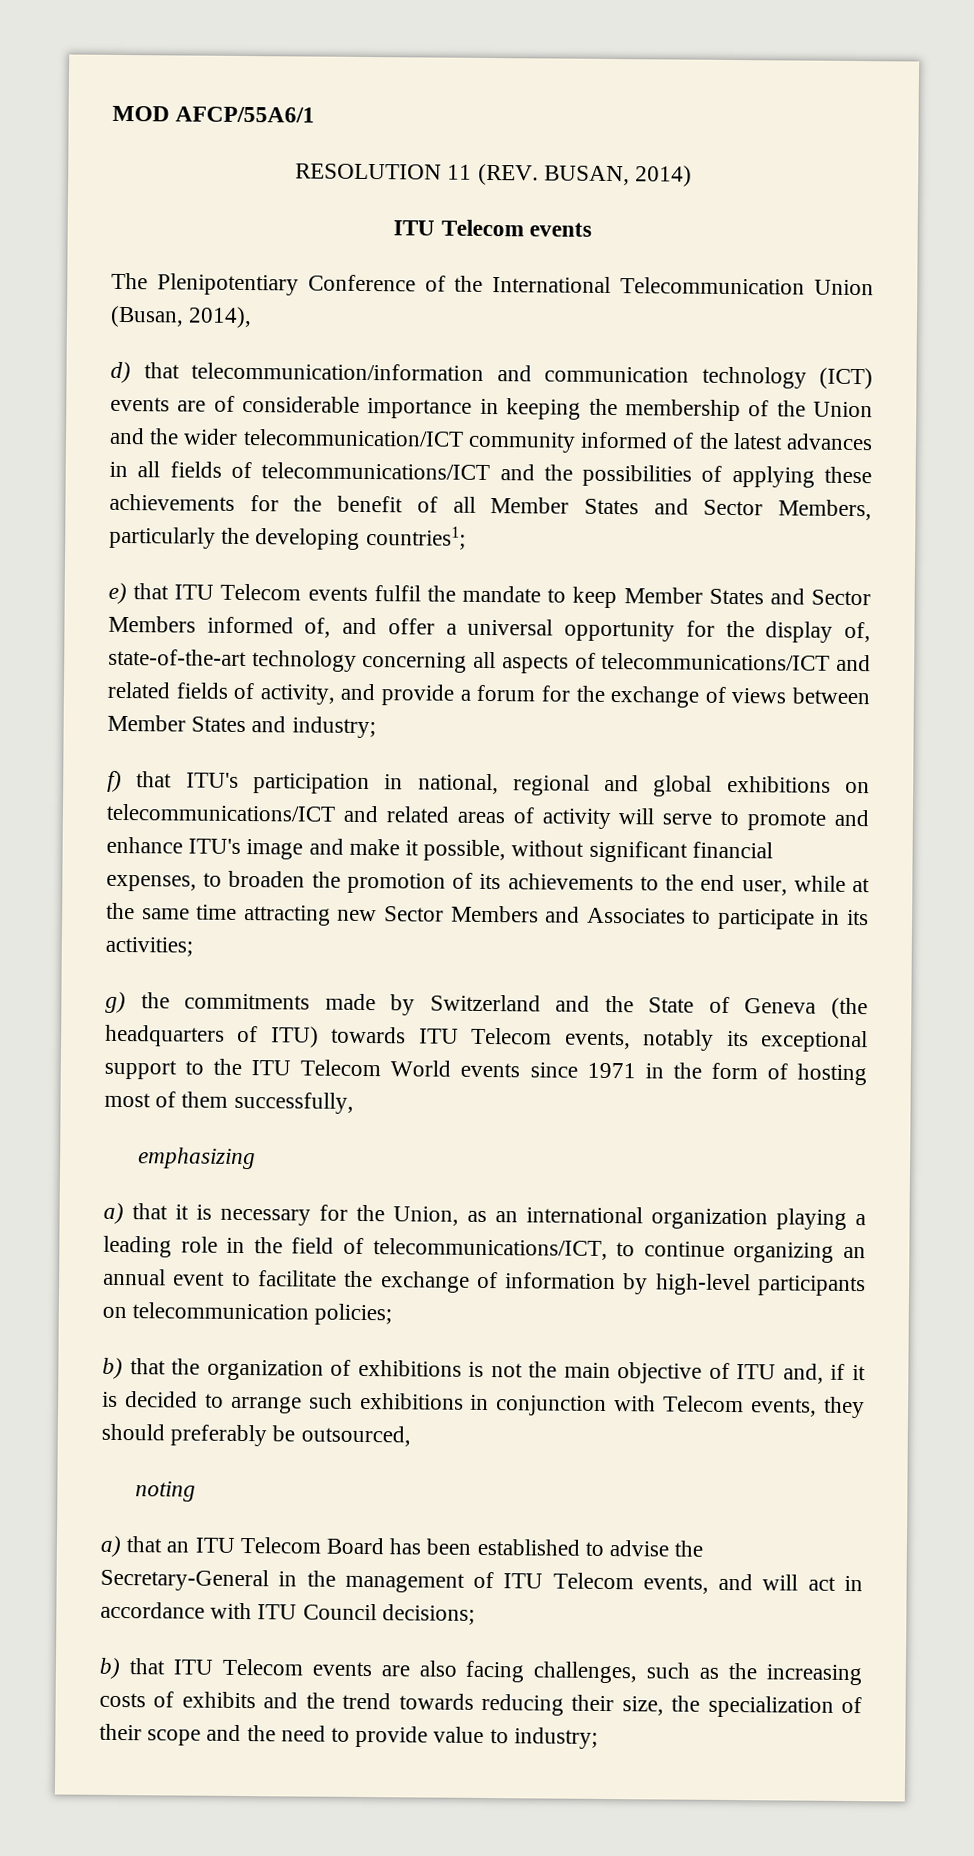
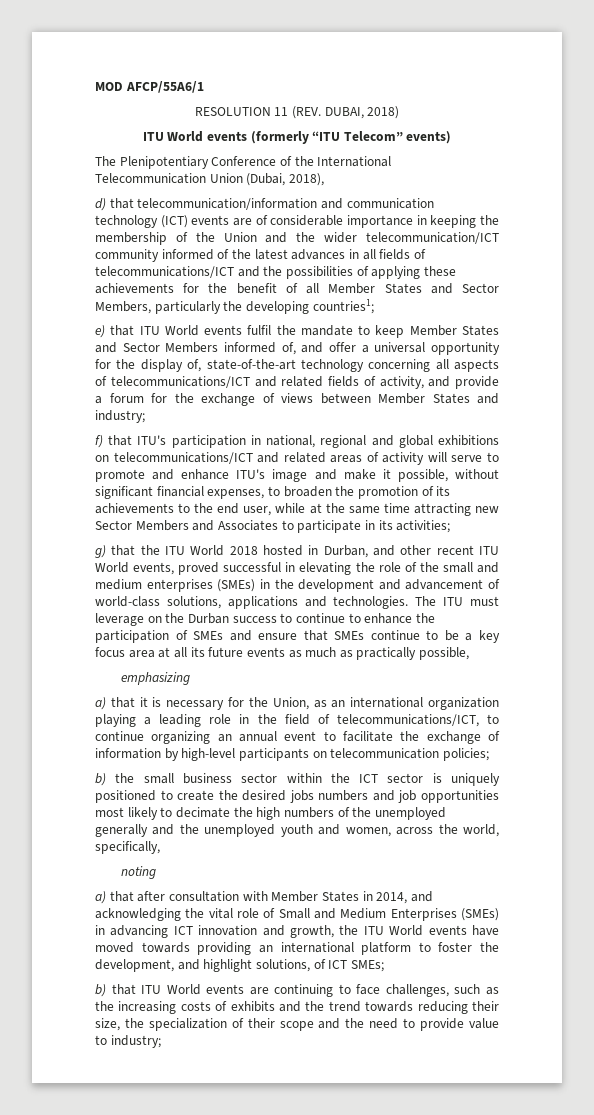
[543,165,692,187] [393,219,592,237] BUSAN, 2014) // ITU Telecom events -> [324,106,400,119] [142,131,452,144] DUBAI, 2018) // ITU World events (formerly “ITU Telecom” events)
[110,305,253,329] (Busan, 2014), -> [246,173,324,186] (Dubai, 2018),
[220,583,302,601] Telecom -> [164,325,199,336] World
[140,992,868,1020] [105,1024,868,1053] [104,1058,868,1086] [104,1091,354,1114] the commitments made by Switzerland and the State of Geneva (the headquarters of ITU) towards ITU Telecom events, notably its exceptional support to the ITU Telecom World events since 1971 in the form of hosting most of them successfully, -> [111,545,499,558] [95,562,499,575] [95,579,500,592] [95,596,499,609] [95,613,435,626] [95,630,501,643] [95,647,470,660] that the ITU World 2018 hosted in Durban, and other recent ITU World events, proved successful in elevating the role of the small and medium enterprises (SMEs) in the development and advancement of world-class solutions, applications and technologies. The ITU must leverage on the Durban success to continue to enhance the participation of SMEs and ensure that SMEs continue to be a key focus area at all its future events as much as practically possible,
[129,1358,866,1384] [102,1391,865,1419] [101,1423,411,1447] [134,1481,196,1502] [100,1535,704,1558] [100,1568,863,1594] [100,1601,475,1625] that the organization of exhibitions is not the main objective of ITU and, if it is decided to arrange such exhibitions in conjunction with Telecom events, they should preferably be outsourced, // noting // a) that an ITU Telecom Board has been established to advise the Secretary-General in the management of ITU Telecom events, and will act in accordance with ITU Council decisions; -> [115,773,501,786] [95,790,499,803] [95,807,446,820] [95,824,500,837] [95,841,160,854] [120,866,156,879] [95,891,433,904] [95,908,499,921] [95,925,499,938] [95,942,499,955] [95,959,384,972] the small business sector within the ICT sector is uniquely positioned to create the desired jobs numbers and job opportunities most likely to decimate the high numbers of the unemployed generally and the unemployed youth and women, across the world, specifically, // noting // a) that after consultation with Member States in 2014, and acknowledging the vital role of Small and Medium Enterprises (SMEs) in advancing ICT innovation and growth, the ITU World events have moved towards providing an international platform to foster the development, and highlight solutions, of ICT SMEs;
[221,1658,525,1683] Telecom events are also facing -> [166,984,381,997] World events are continuing to face

